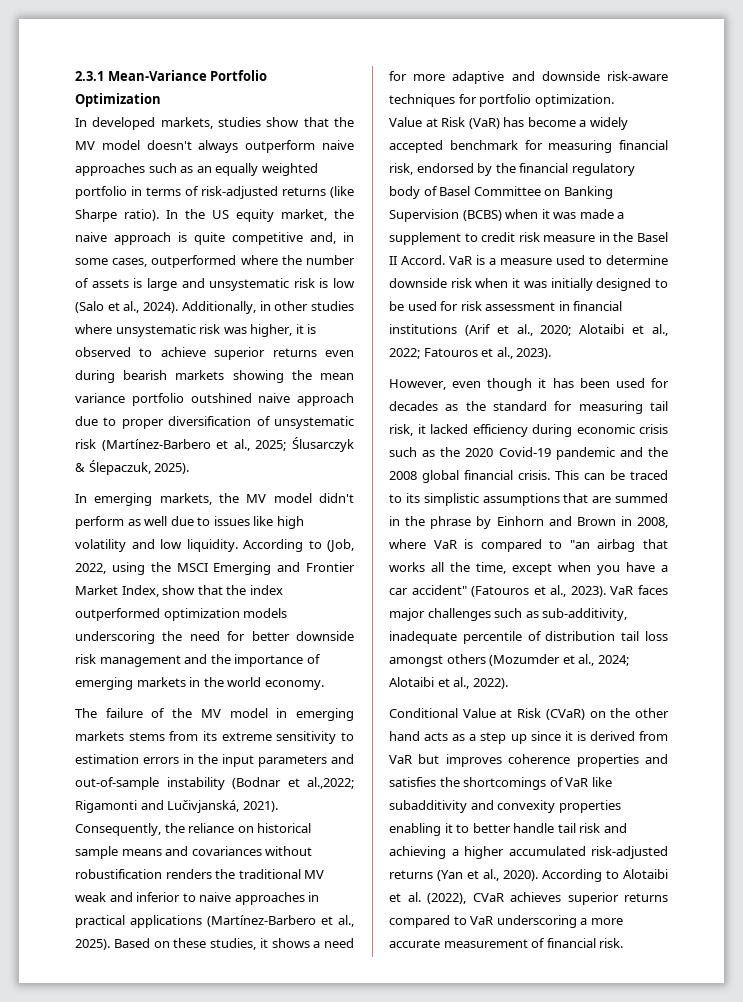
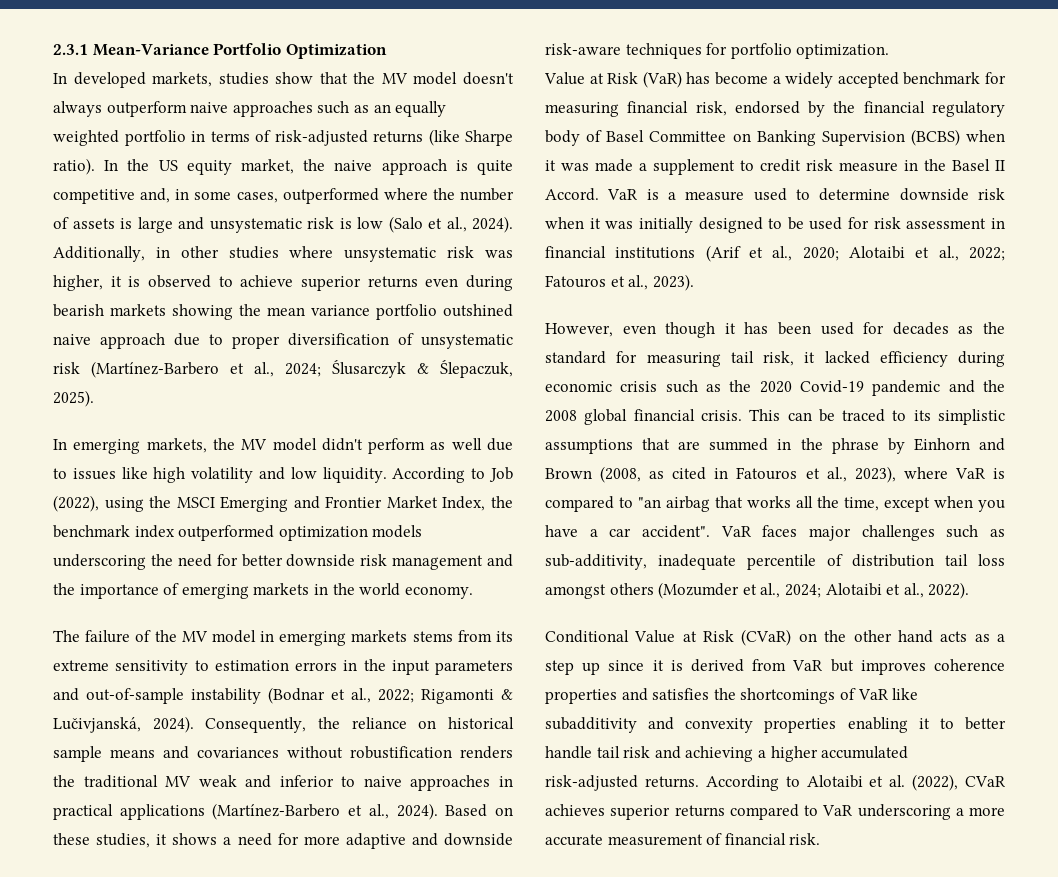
[255,440,287,451] 2025; -> [285,363,321,377] 2024;
[327,539,354,552] [75,563,106,574] (Job, 2022, -> [489,467,513,482] [53,495,99,512] Job (2022),
[162,585,247,595] show that the -> [490,496,513,508] [53,525,130,538] the benchmark
[307,777,354,789] [75,800,278,813] al.,2022; Rigamonti and Lučivjanská, 2021). -> [351,688,513,704] [53,716,194,733] al., 2022; Rigamonti & Lučivjanská, 2024).
[75,939,110,950] 2025). -> [396,803,438,820] 2024).
[620,516,668,528] in 2008, -> [600,466,896,483] (2008, as cited in Fatouros et al., 2023),
[411,585,606,597] accident" (Fatouros et al., 2023). -> [642,525,710,538] accident".
[389,869,538,881] returns (Yan et al., 2020). -> [644,776,699,788] returns.

